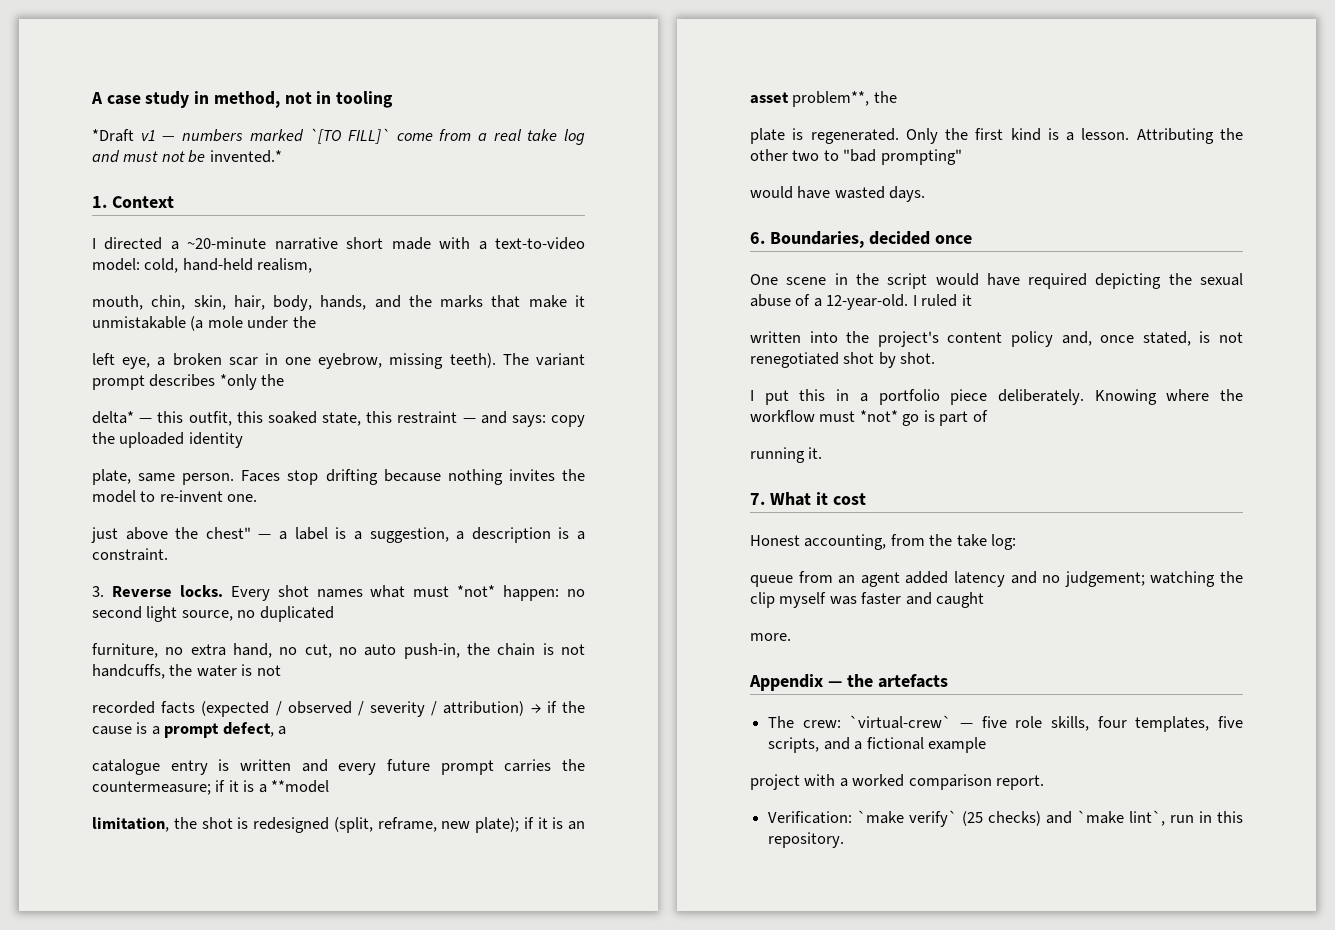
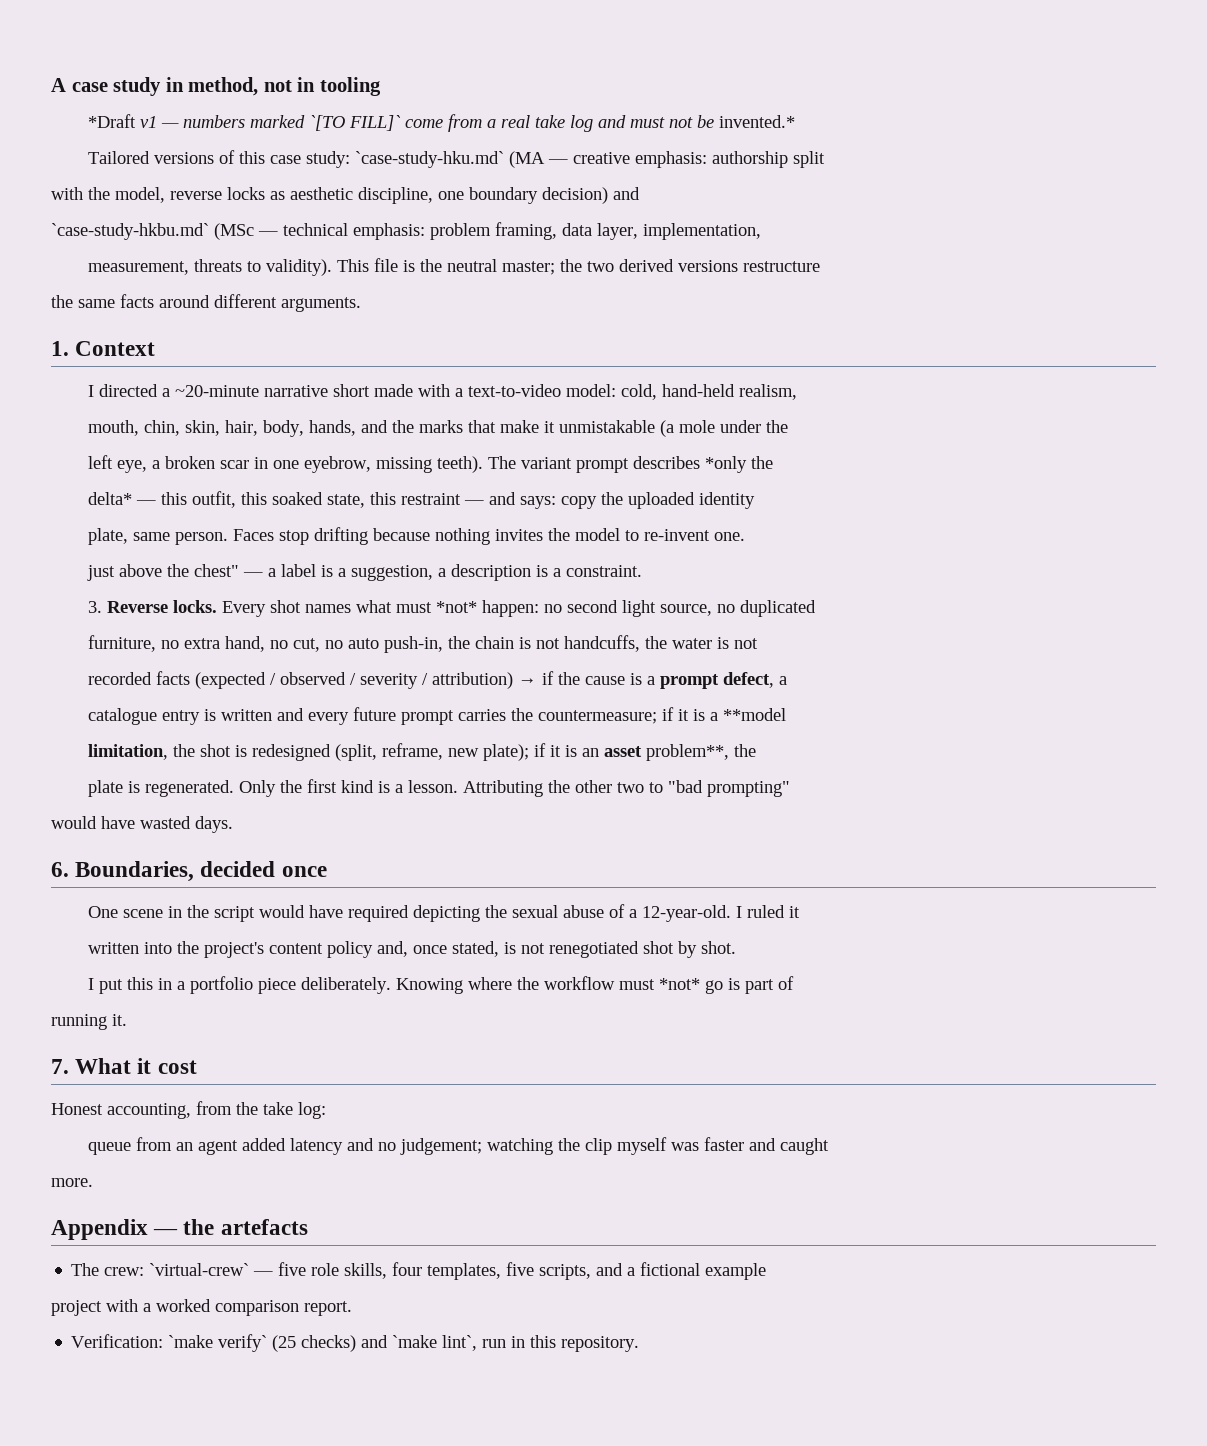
(282, 156) none -> [88,150,826,168] [51,187,640,204] [51,222,761,240] [88,258,821,276] [51,294,361,312] // Tailored versions of this case study: `case-study-hku.md` (MA — creative emphasis: authorship split // with the model, reverse locks as aesthetic discipline, one boundary decision) and // `case-study-hkbu.md` (MSc — technical emphasis: problem framing, data layer, implementation, // measurement, threats to validity). This file is the neutral master; the two derived versions restructure // the same facts around different arguments.

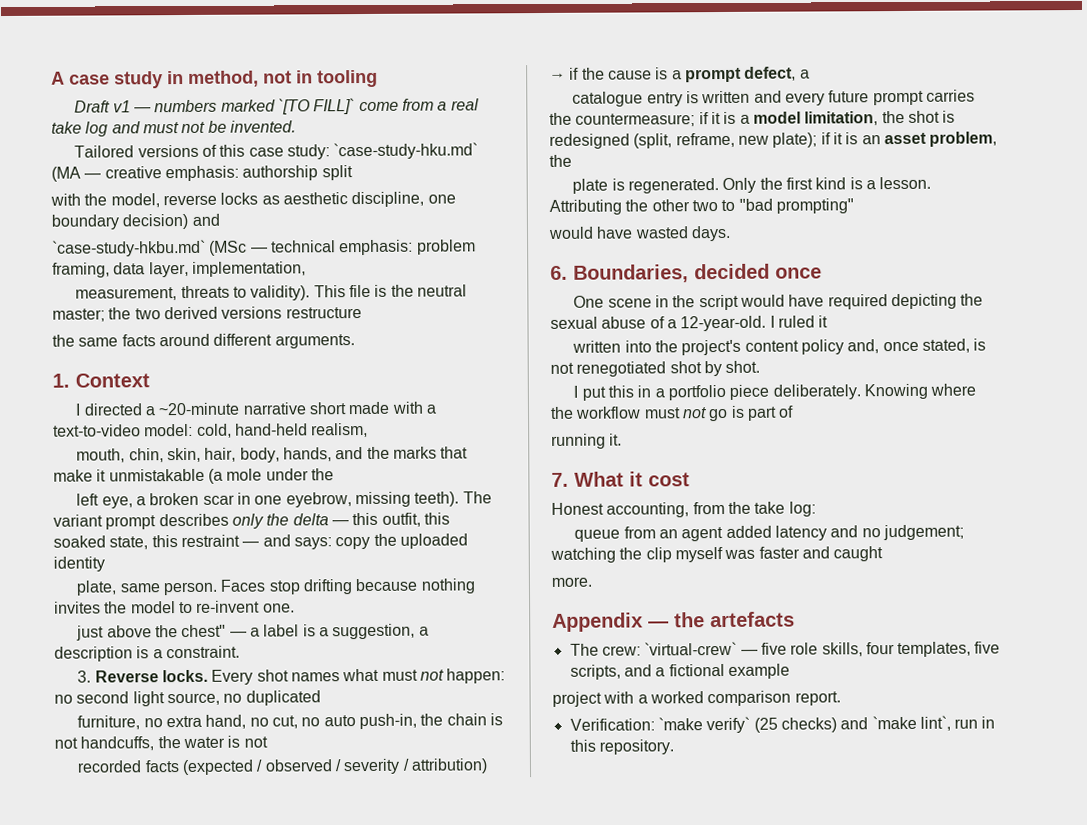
[88,114,137,128] *Draft -> [74,100,111,113] Draft
[719,115,796,128] invented.* -> [229,120,296,133] invented.
[705,456,774,473] [88,492,133,505] *only the // delta* -> [231,513,329,529] only the delta
[436,601,478,613] *not* -> [419,669,444,681] not
[723,708,787,721] **model // -> [752,111,801,124] model
[646,744,730,761] problem**, -> [929,131,998,147] problem,
[659,978,701,990] *not* -> [681,407,707,419] not

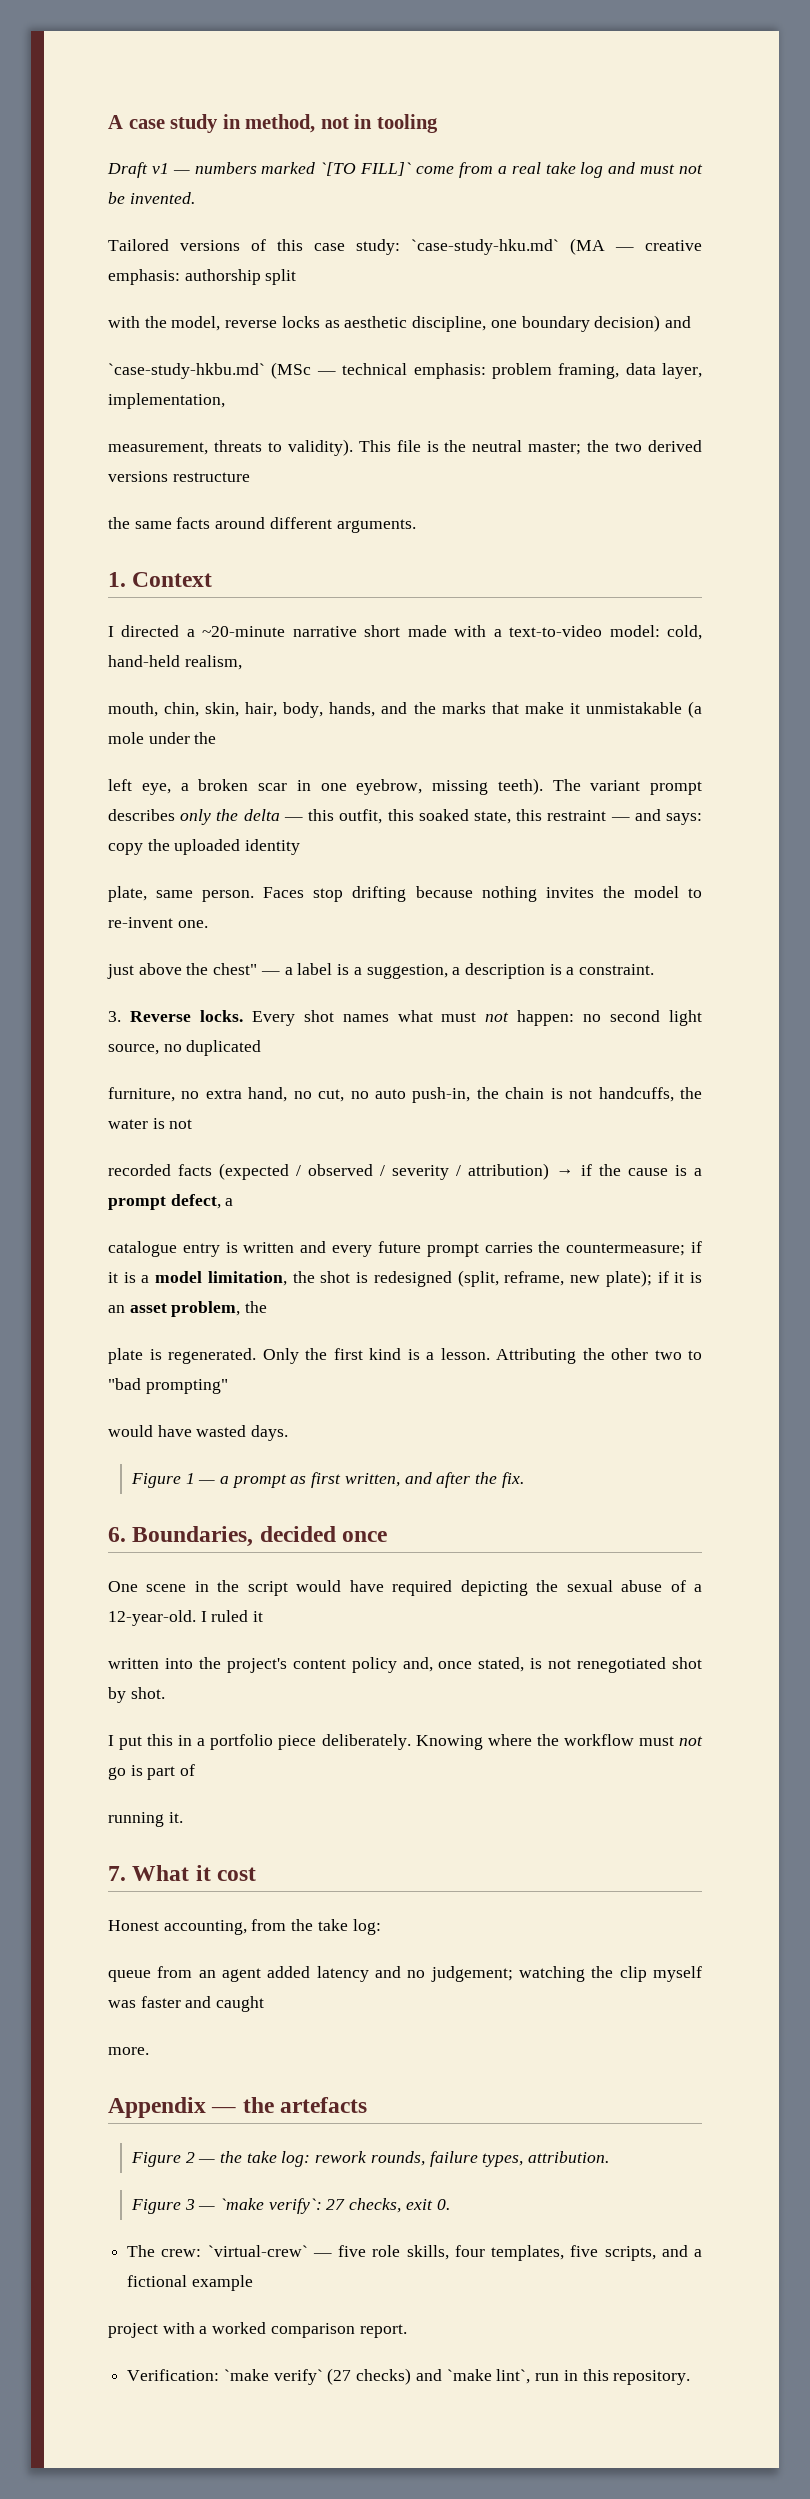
(731, 233) none -> [130,1472,524,1488] // Figure 1 — a prompt as first written, and after the fix.
(795, 619) none -> [130,2151,610,2167] [130,2198,450,2214] // Figure 2 — the take log: rework rounds, failure types, attribution. // Figure 3 — `make verify`: 27 checks, exit 0.
[753,717,778,733] (25 -> [327,2368,352,2385] (27

